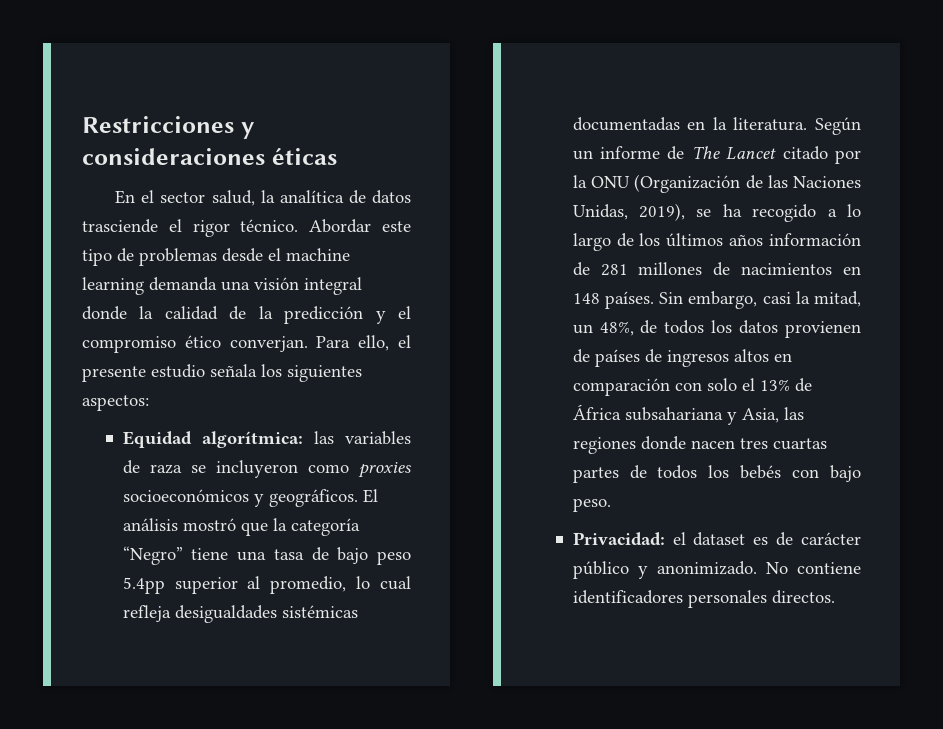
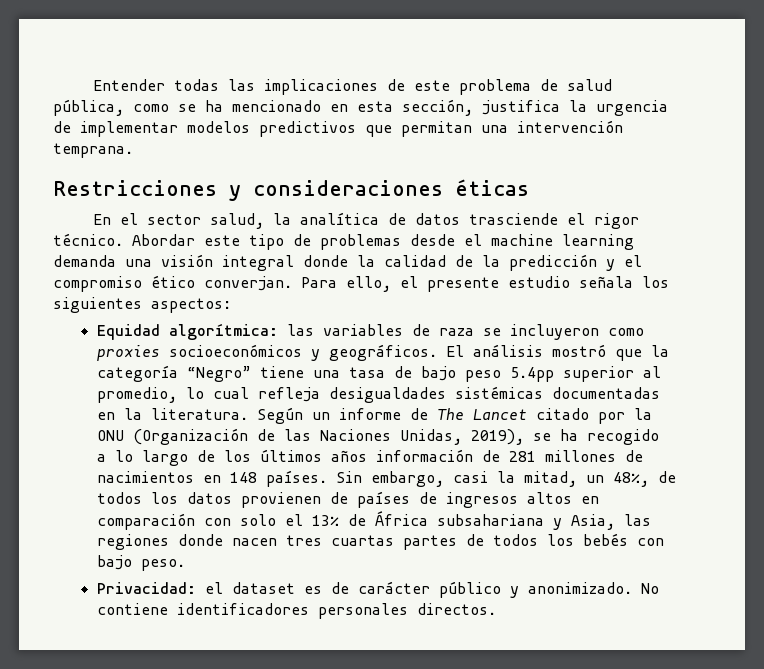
(82, 124) none -> [92,79,612,95] [53,99,668,116] [53,120,623,137] [53,143,133,158] Entender todas las implicaciones de este problema de salud pública, como se ha mencionado en esta sección, justifica la urgencia de implementar modelos predictivos que permitan una intervención temprana. //

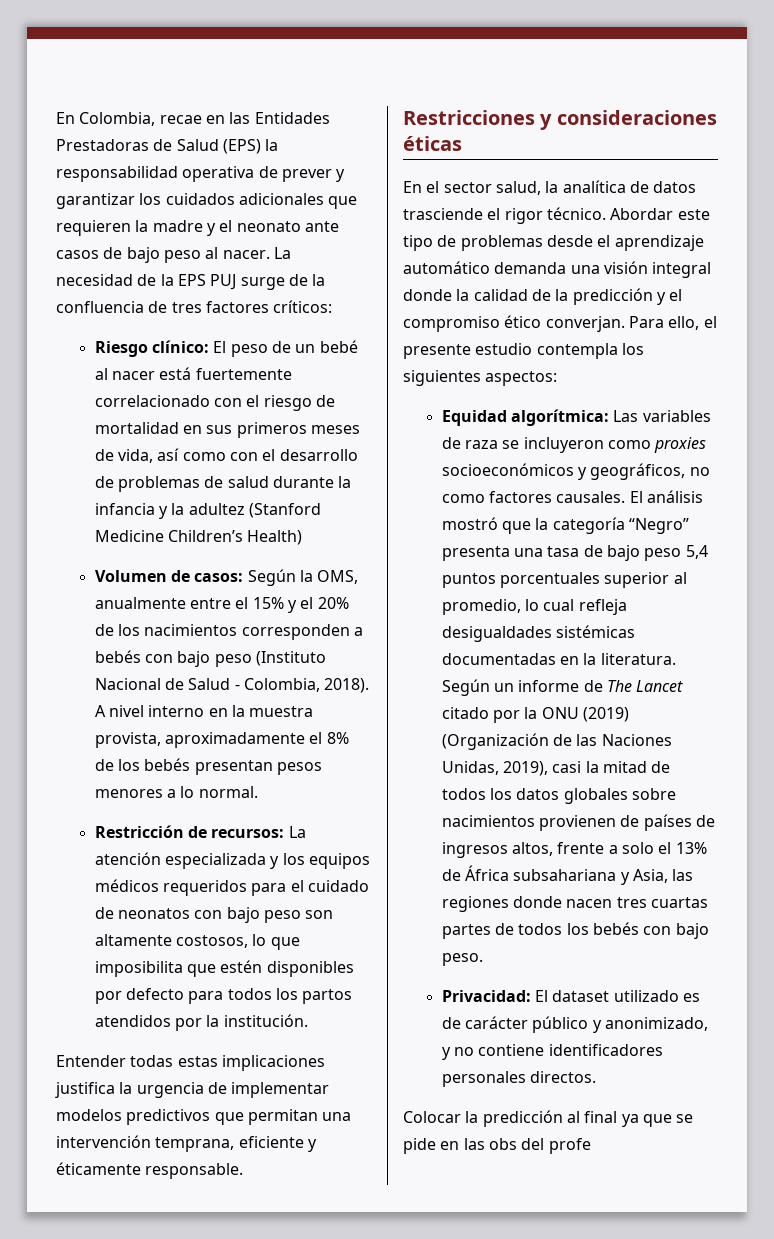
[92,79,612,95] [53,99,473,116] Entender todas las implicaciones de este problema de salud pública, como se ha mencionado en esta sección, -> [56,112,330,126] [56,139,279,154] [56,166,346,182] [56,193,358,209] [56,220,339,236] [56,247,291,263] [56,274,326,290] [56,300,333,313] [94,340,358,357] [94,367,292,380] [94,395,335,411] [94,422,360,438] [94,448,358,463] [94,476,352,492] [94,503,321,519] [94,530,303,545] [94,569,359,586] [94,597,349,613] [94,624,363,640] [94,650,326,667] [94,678,370,693] [94,705,314,717] [94,732,349,748] [94,758,322,775] [94,786,258,798] [94,825,306,838] [94,852,370,869] [94,879,369,896] [94,907,334,923] [94,934,300,950] [94,960,354,977] [94,988,353,1004] [94,1014,308,1031] [56,1055,325,1071] En Colombia, recae en las Entidades Prestadoras de Salud (EPS) la responsabilidad operativa de prever y garantizar los cuidados adicionales que requieren la madre y el neonato ante casos de bajo peso al nacer. La necesidad de la EPS PUJ surge de la confluencia de tres factores críticos: // Riesgo clínico: El peso de un bebé al nacer está fuertemente correlacionado con el riesgo de mortalidad en sus primeros meses de vida, así como con el desarrollo de problemas de salud durante la infancia y la adultez (Stanford Medicine Children’s Health) // Volumen de casos: Según la OMS, anualmente entre el 15% y el 20% de los nacimientos corresponden a bebés con bajo peso (Instituto Nacional de Salud - Colombia, 2018). A nivel interno en la muestra provista, aproximadamente el 8% de los bebés presentan pesos menores a lo normal. // Restricción de recursos: La atención especializada y los equipos médicos requeridos para el cuidado de neonatos con bajo peso son altamente costosos, lo que imposibilita que estén disponibles por defecto para todos los partos atendidos por la institución. // Entender todas estas implicaciones
[53,143,133,158] temprana. -> [155,1136,317,1152] [56,1162,244,1179] temprana, eficiente y éticamente responsable.
[491,234,634,250] machine learning -> [614,235,704,251] [403,261,490,274] aprendizaje automático
[579,276,633,288] señala -> [536,343,618,359] contempla
[286,324,314,336] las -> [613,410,639,422] Las
[328,344,437,361] geográficos. -> [590,463,710,480] [441,491,626,503] geográficos, no como factores causales.
[259,366,304,378] tiene -> [441,546,510,561] presenta
[509,367,554,382] 5.4pp -> [685,545,708,559] [441,572,600,588] 5,4 puntos porcentuales
(124, 435) none -> [582,707,629,722] (2019)
[532,429,659,445] [96,449,643,466] [96,470,649,487] se ha recogido a lo largo de los últimos años información de 281 millones de nacimientos en 148 países. Sin embargo, casi la mitad, un 48%, -> [552,761,647,773] casi la mitad
(232, 498) none -> [563,788,676,804] [441,815,535,827] globales sobre nacimientos
[526,492,599,504] [96,513,231,530] altos en comparación con -> [511,842,618,856] altos, frente a
[204,582,295,594] el dataset -> [534,990,679,1002] El dataset utilizado
[527,582,659,594] anonimizado. No -> [604,1017,708,1031] [441,1047,474,1060] anonimizado, y no
(496, 609) none -> [403,1110,694,1127] [403,1138,591,1154] // Colocar la predicción al final ya que se pide en las obs del profe

